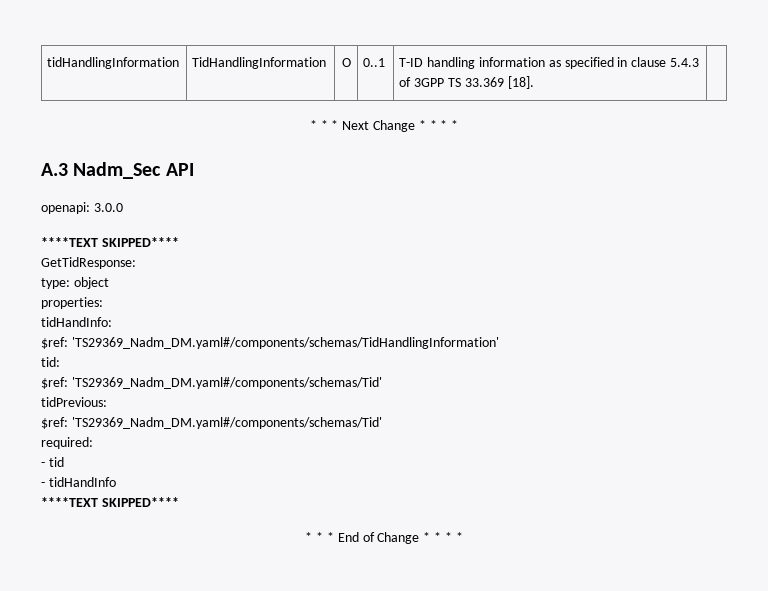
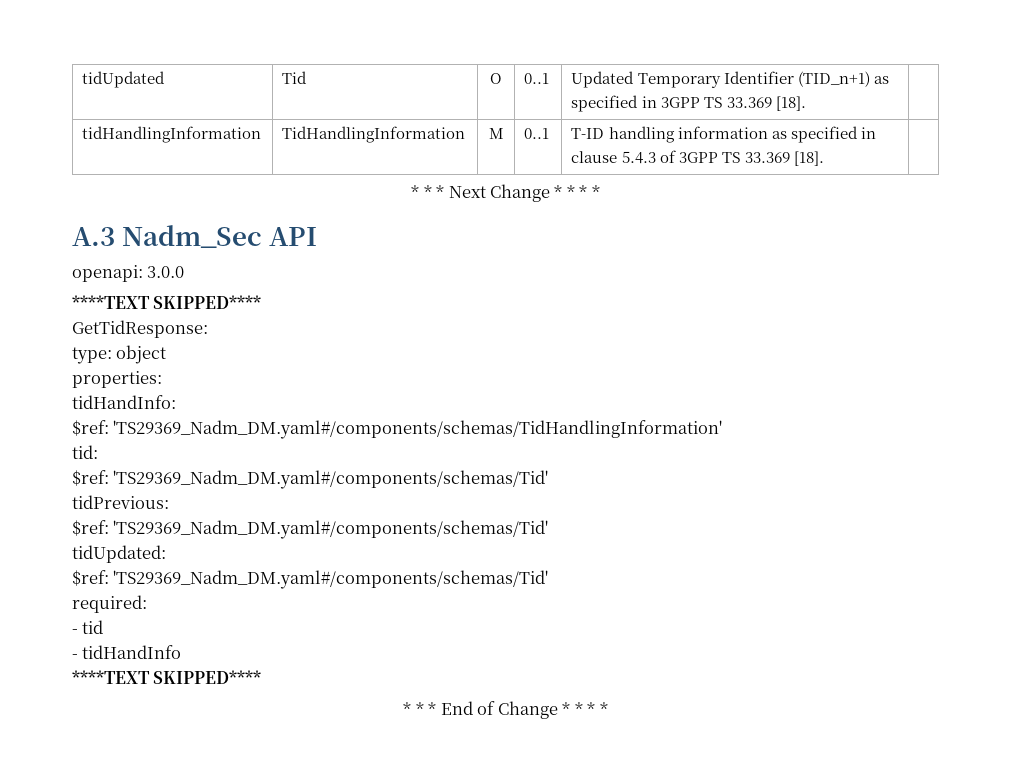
(47, 63) none -> [82,71,166,88] [282,71,308,84] [490,73,502,84] [524,73,550,84] [571,71,889,88] [571,95,806,112] tidUpdated | Tid | O | 0..1 | Updated Temporary Identifier (TID_n+1) as specified in 3GPP TS 33.369 [18]. | //
[341,58,351,67] O -> [488,128,504,139] M
(382, 423) none -> [72,545,166,563] [72,570,549,589] // tidUpdated: // $ref: 'TS29369_Nadm_DM.yaml#/components/schemas/Tid'

